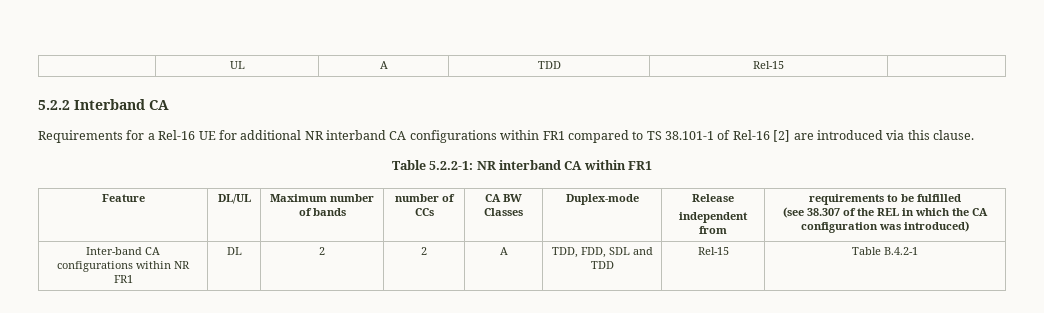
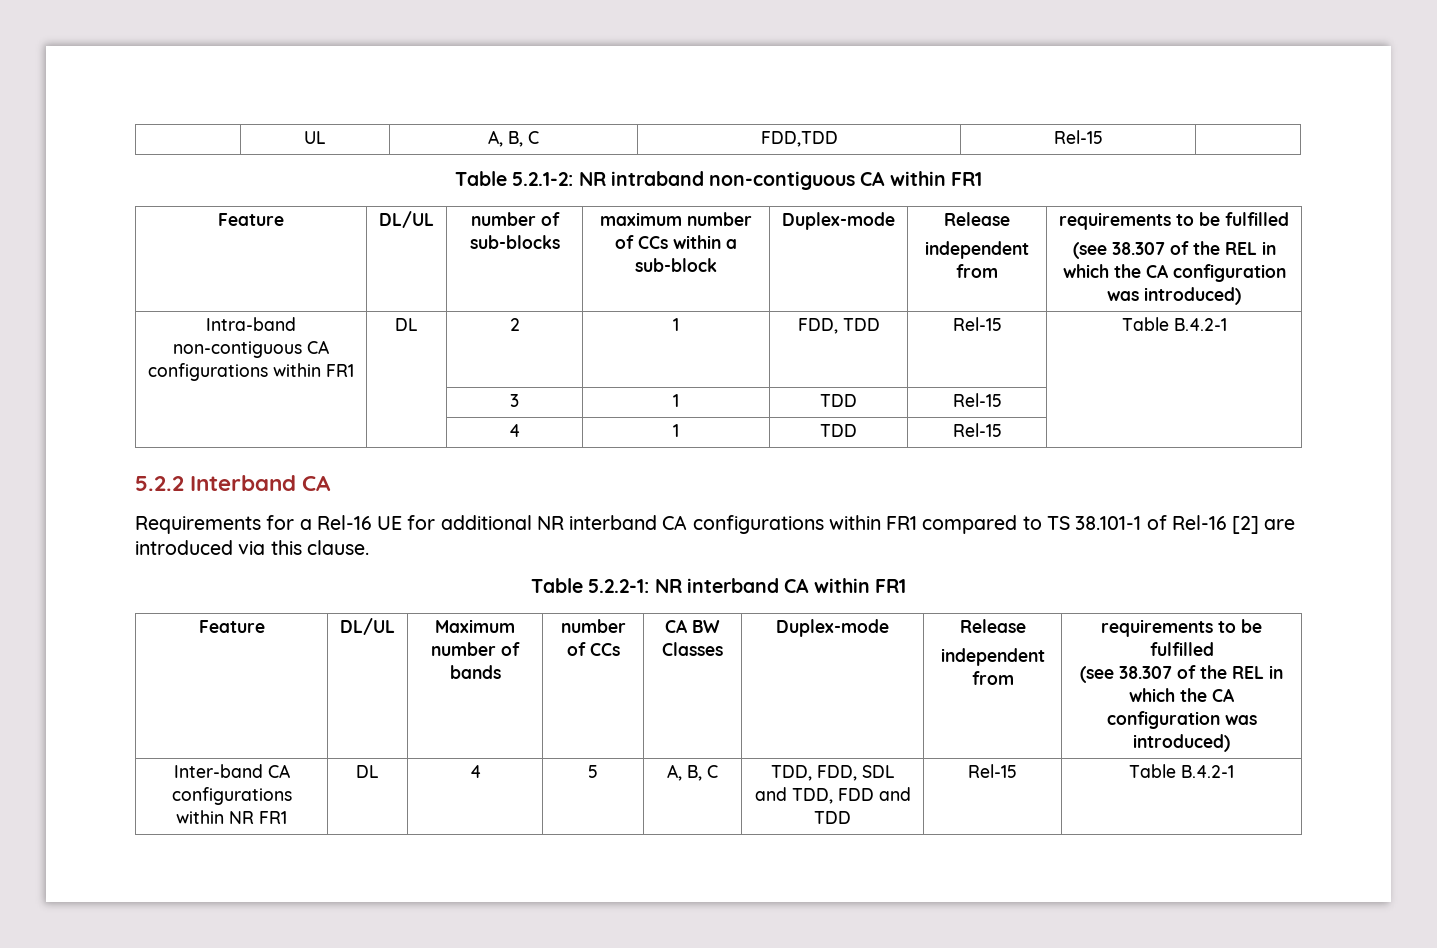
[379,61,388,69] A -> [488,130,539,147] [760,131,838,147] [1053,130,1103,144] [455,171,982,190] [218,213,284,226] [379,211,434,228] [470,212,560,226] [469,235,560,249] [600,212,752,226] [615,235,737,249] [635,258,717,272] [782,212,895,230] [944,212,1010,226] [925,241,1029,259] [956,264,998,278] [1059,212,1289,230] [1072,241,1276,259] [1062,264,1286,282] [1107,287,1241,305] [206,317,296,331] [173,340,329,358] [148,363,354,381] [395,318,418,331] [509,318,520,331] [673,318,679,331] [797,318,880,334] [952,317,1002,331] [1121,317,1227,331] [510,394,519,407] [673,394,679,407] [820,394,857,407] [952,393,1002,407] [509,424,520,437] [673,424,679,437] A, B, C | FDD,TDD | Rel-15 | // Table 5.2.1-2: NR intraband non-contiguous CA within FR1 // Feature | DL/UL | number of sub-blocks | maximum number of CCs within a sub-block | Duplex-mode | Release // independent from | requirements to be fulfilled // (see 38.307 of the REL in which the CA configuration was introduced) // Intra-band non-contiguous CA configurations within FR1 | DL | 2 | 1 | FDD, TDD | Rel-15 | Table B.4.2-1 // | | 3 | 1 | TDD | Rel-15 | // | | 4 | 1
[319,247,325,255] [421,247,427,255] [499,247,508,255] 2 | 2 | A -> [469,765,481,778] [588,765,598,778] [667,764,718,781] 4 | 5 | A, B, C
(653, 251) none -> [791,787,911,804] TDD, FDD and

